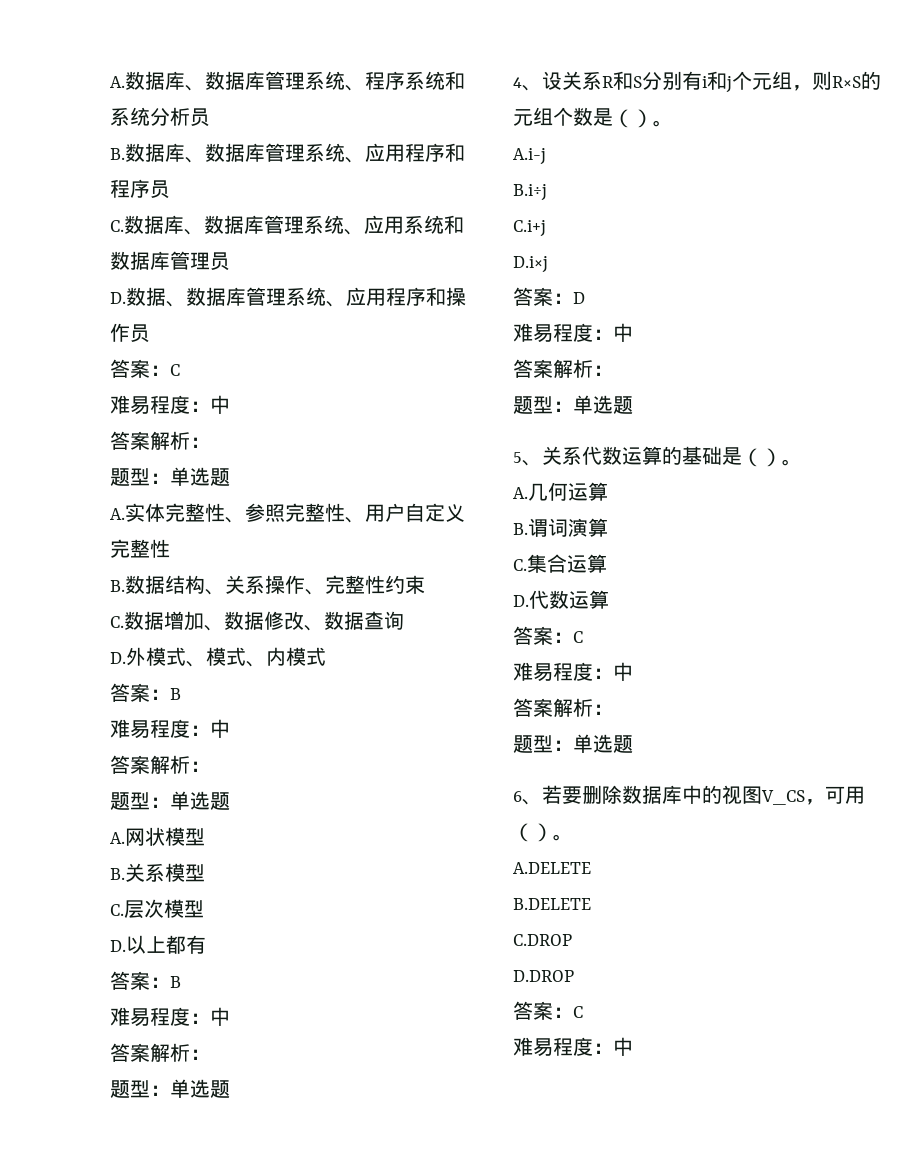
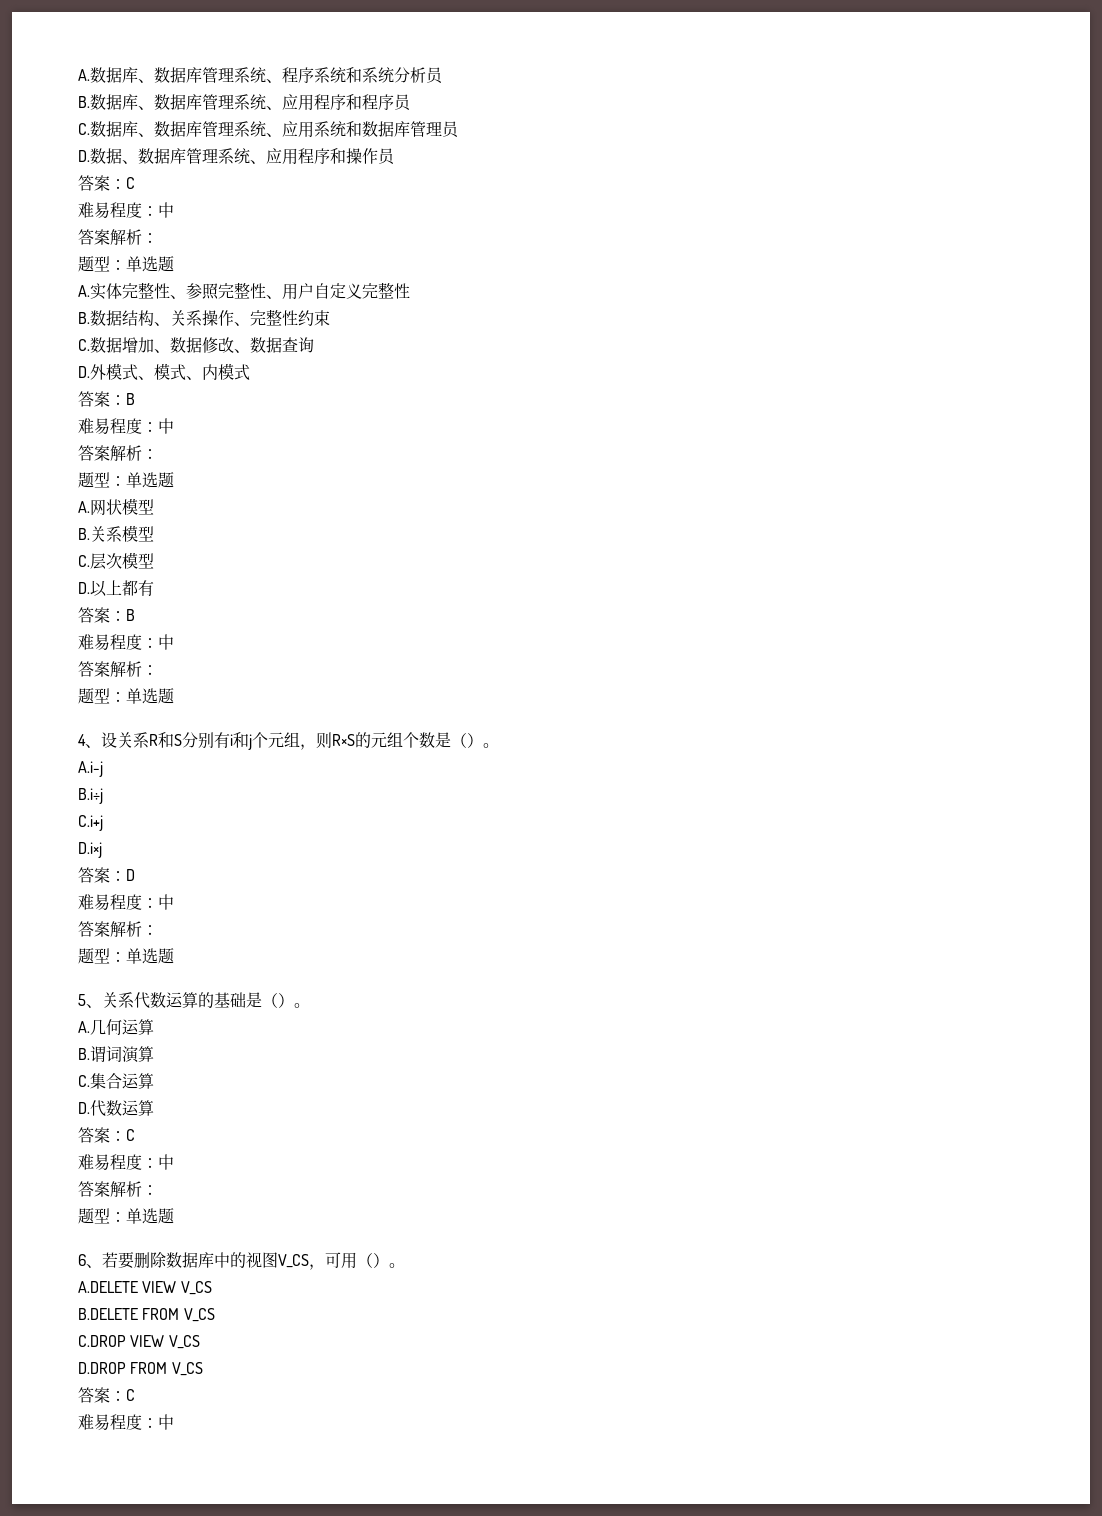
(591, 868) none -> [142,1281,212,1295] VIEW V_CS
(591, 904) none -> [142,1308,215,1322] FROM V_CS
(572, 940) none -> [130,1335,200,1349] VIEW V_CS
(574, 976) none -> [130,1362,203,1376] FROM V_CS

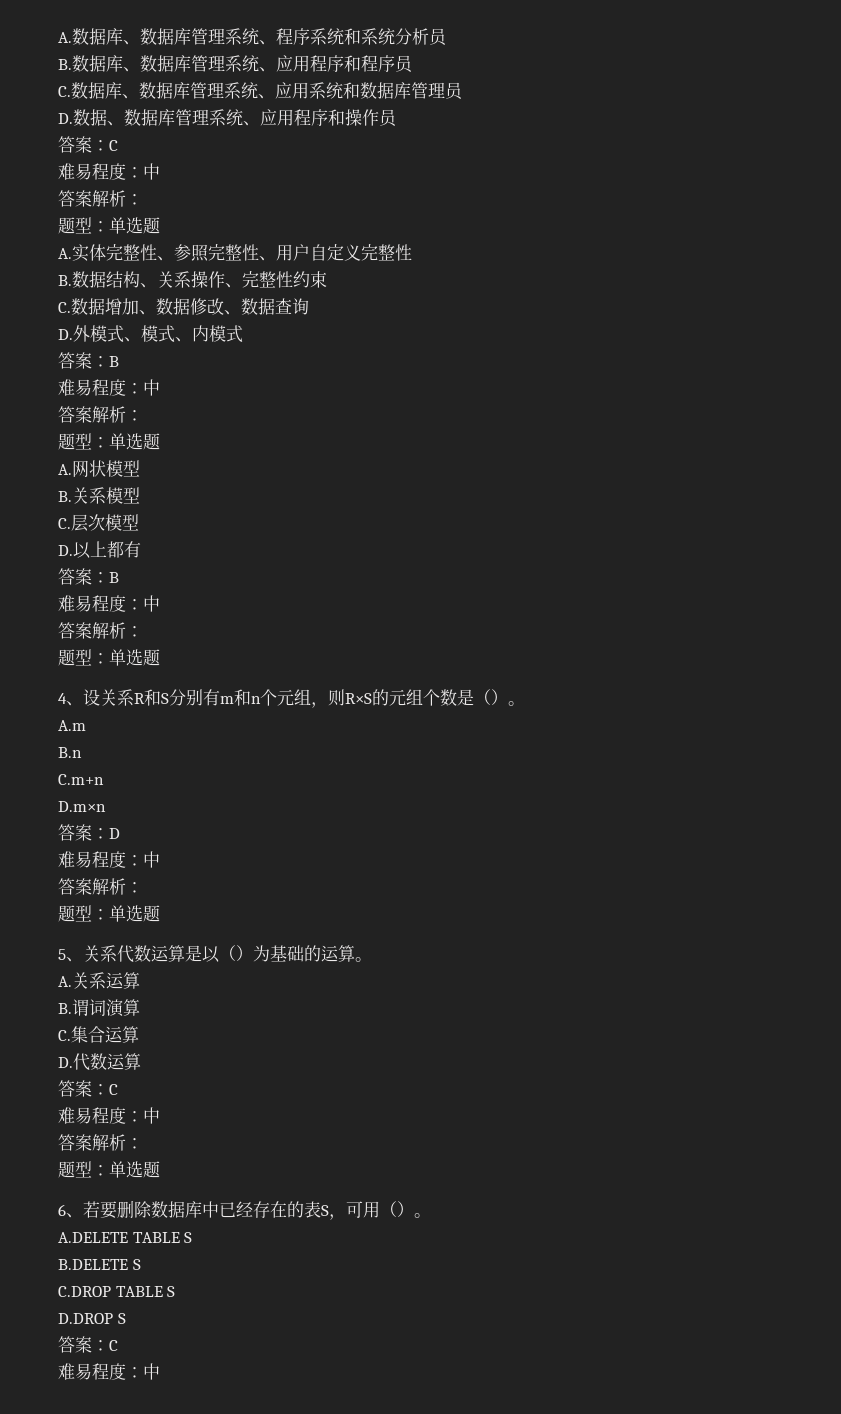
[230,732,252,750] i和j -> [220,689,261,706] m和n
[78,761,103,777] [78,788,103,804] [78,815,103,831] [78,842,102,858] A.i-j // B.i÷j // C.i+j // D.i×j -> [58,720,86,731] [58,747,82,758] [58,774,104,785] [58,801,106,812] A.m // B.n // C.m+n // D.m×n
[198,992,294,1008] 的基础是（） -> [185,945,355,963] 是以（）为基础的运算
[90,1019,122,1035] 几何 -> [72,972,106,989] 关系
[230,1252,309,1268] 的视图V_CS -> [219,1201,329,1218] 已经存在的表S
[142,1281,212,1295] VIEW V_CS -> [132,1232,193,1243] TABLE S
[142,1308,215,1322] FROM V_CS -> [132,1259,141,1270] S
[130,1335,200,1349] VIEW V_CS -> [115,1286,176,1297] TABLE S
[130,1362,203,1376] FROM V_CS -> [117,1313,126,1324] S

